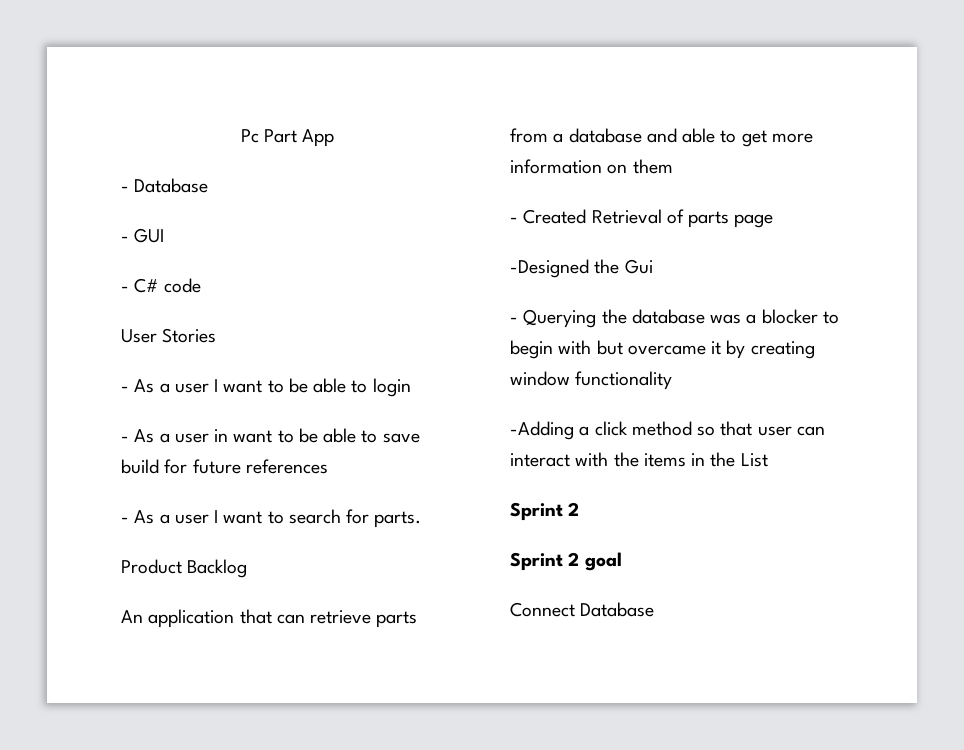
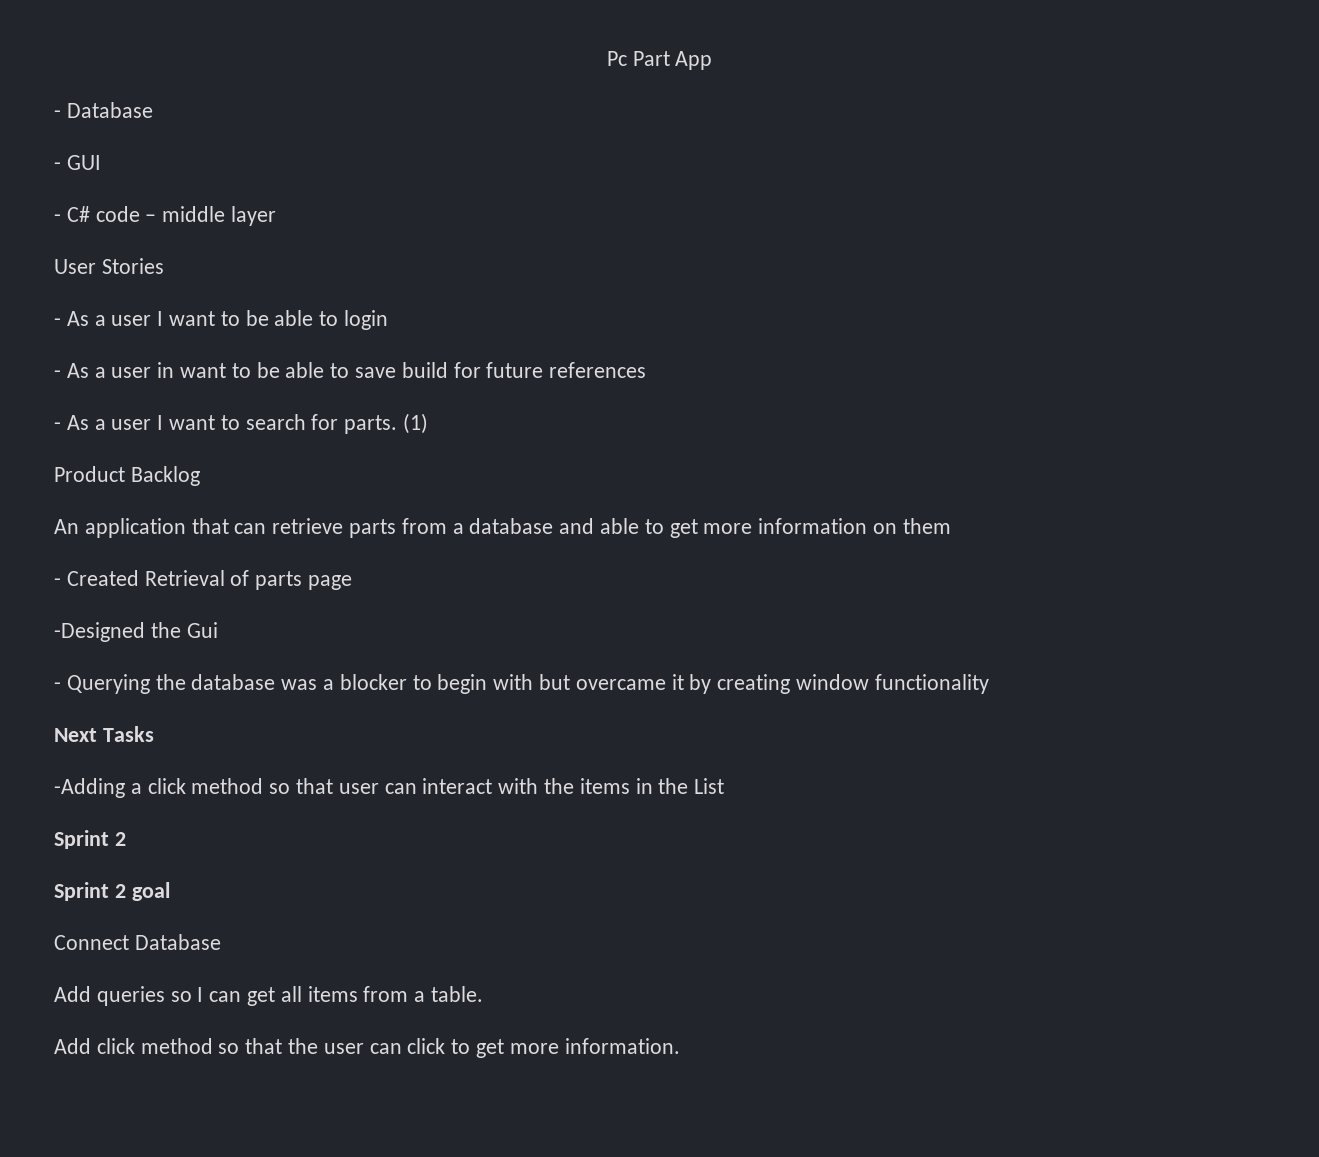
(201, 285) none -> [145,206,277,226] – middle layer
(422, 519) none -> [403,413,429,434] (1)
(673, 380) none -> [54,726,154,742] // Next Tasks
(655, 609) none -> [54,986,484,1006] [54,1038,680,1058] // Add queries so I can get all items from a table. // Add click method so that the user can click to get more information.

